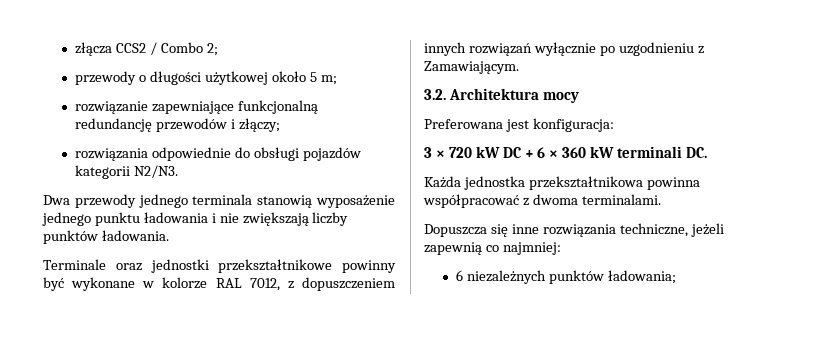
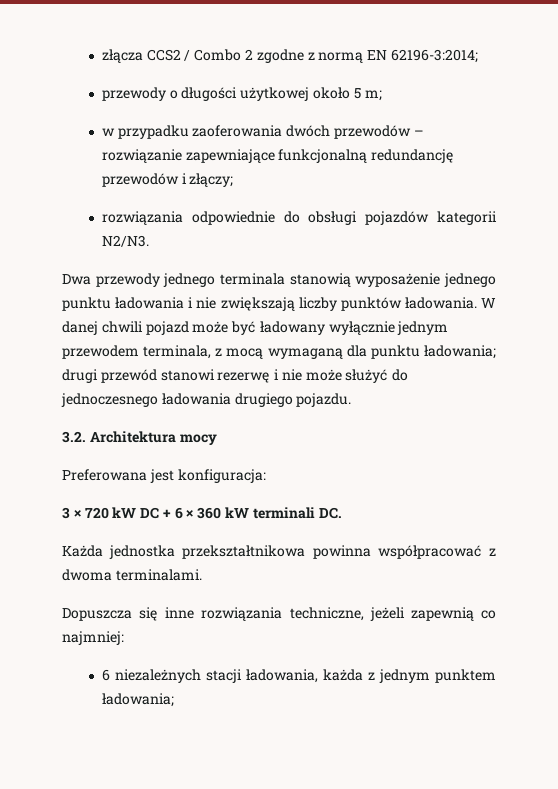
[206,43,218,56] 2; -> [244,49,478,63] 2 zgodne z normą EN 62196-3:2014;
(337, 80) none -> [101,125,424,139] w przypadku zaoferowania dwóch przewodów –
[43,259,396,273] [43,277,395,291] [424,42,704,56] [424,61,519,74] // Terminale oraz jednostki przekształtnikowe powinny być wykonane w kolorze RAL 7012, z dopuszczeniem innych rozwiązań wyłącznie po uzgodnieniu z Zamawiającym. -> [481,298,496,308] [62,321,449,335] [62,345,496,359] [62,369,409,383] [61,393,352,407] W danej chwili pojazd może być ładowany wyłącznie jednym przewodem terminala, z mocą wymaganą dla punktu ładowania; drugi przewód stanowi rezerwę i nie może służyć do jednoczesnego ładowania drugiego pojazdu.
[549,270,605,284] punktów -> [205,669,496,683] stacji ładowania, każda z jednym punktem

